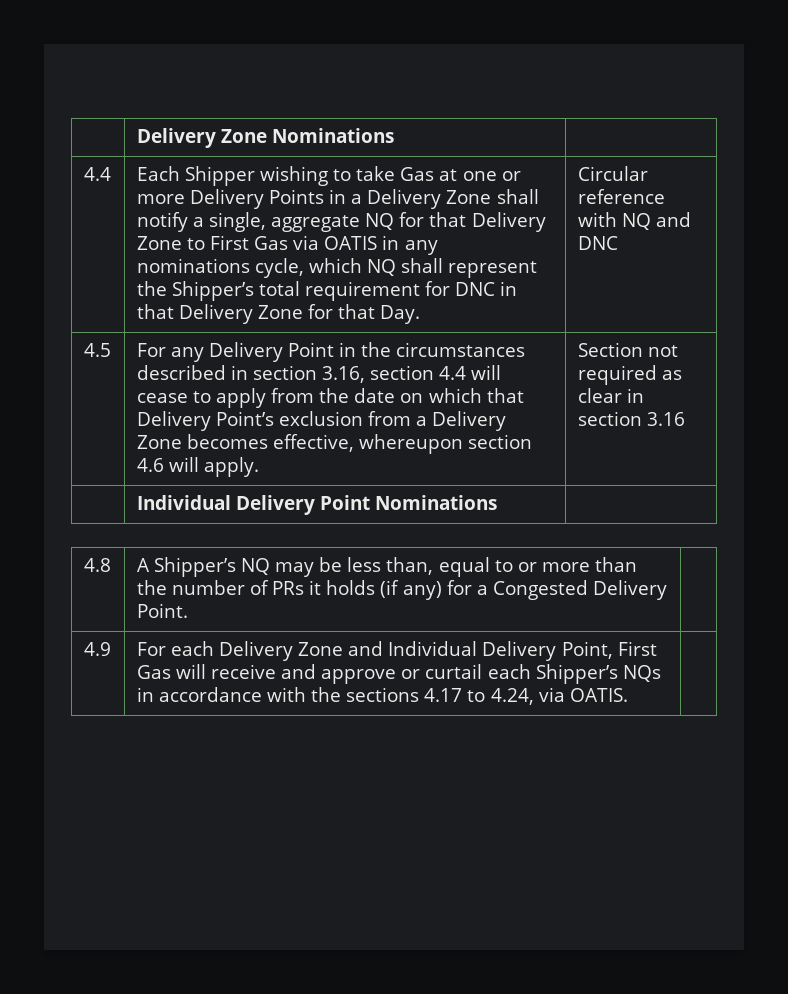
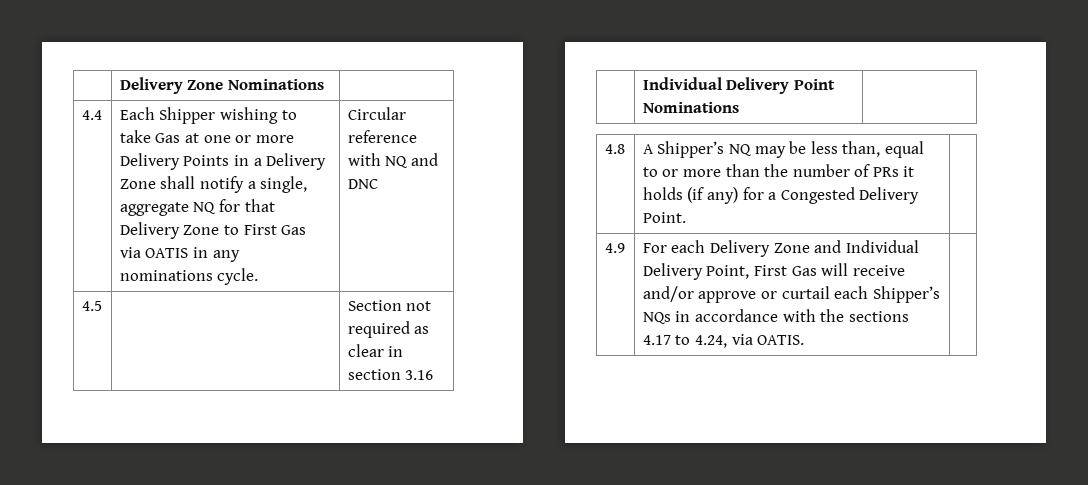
[254,258,538,278] [136,281,518,301] [136,304,421,324] cycle, which NQ shall represent the Shipper’s total requirement for DNC in that Delivery Zone for that Day. -> [217,268,259,285] cycle.
[136,342,526,362] [136,365,502,383] [136,388,524,408] [136,411,507,431] [136,434,533,454] [136,457,259,477] For any Delivery Point in the circumstances described in section 3.16, section 4.4 will cease to apply from the date on which that Delivery Point’s exclusion from a Delivery Zone becomes effective, whereupon section 4.6 will apply. -> (102, 306) none
[281,664,317,679] and -> [642,286,694,302] and/or

